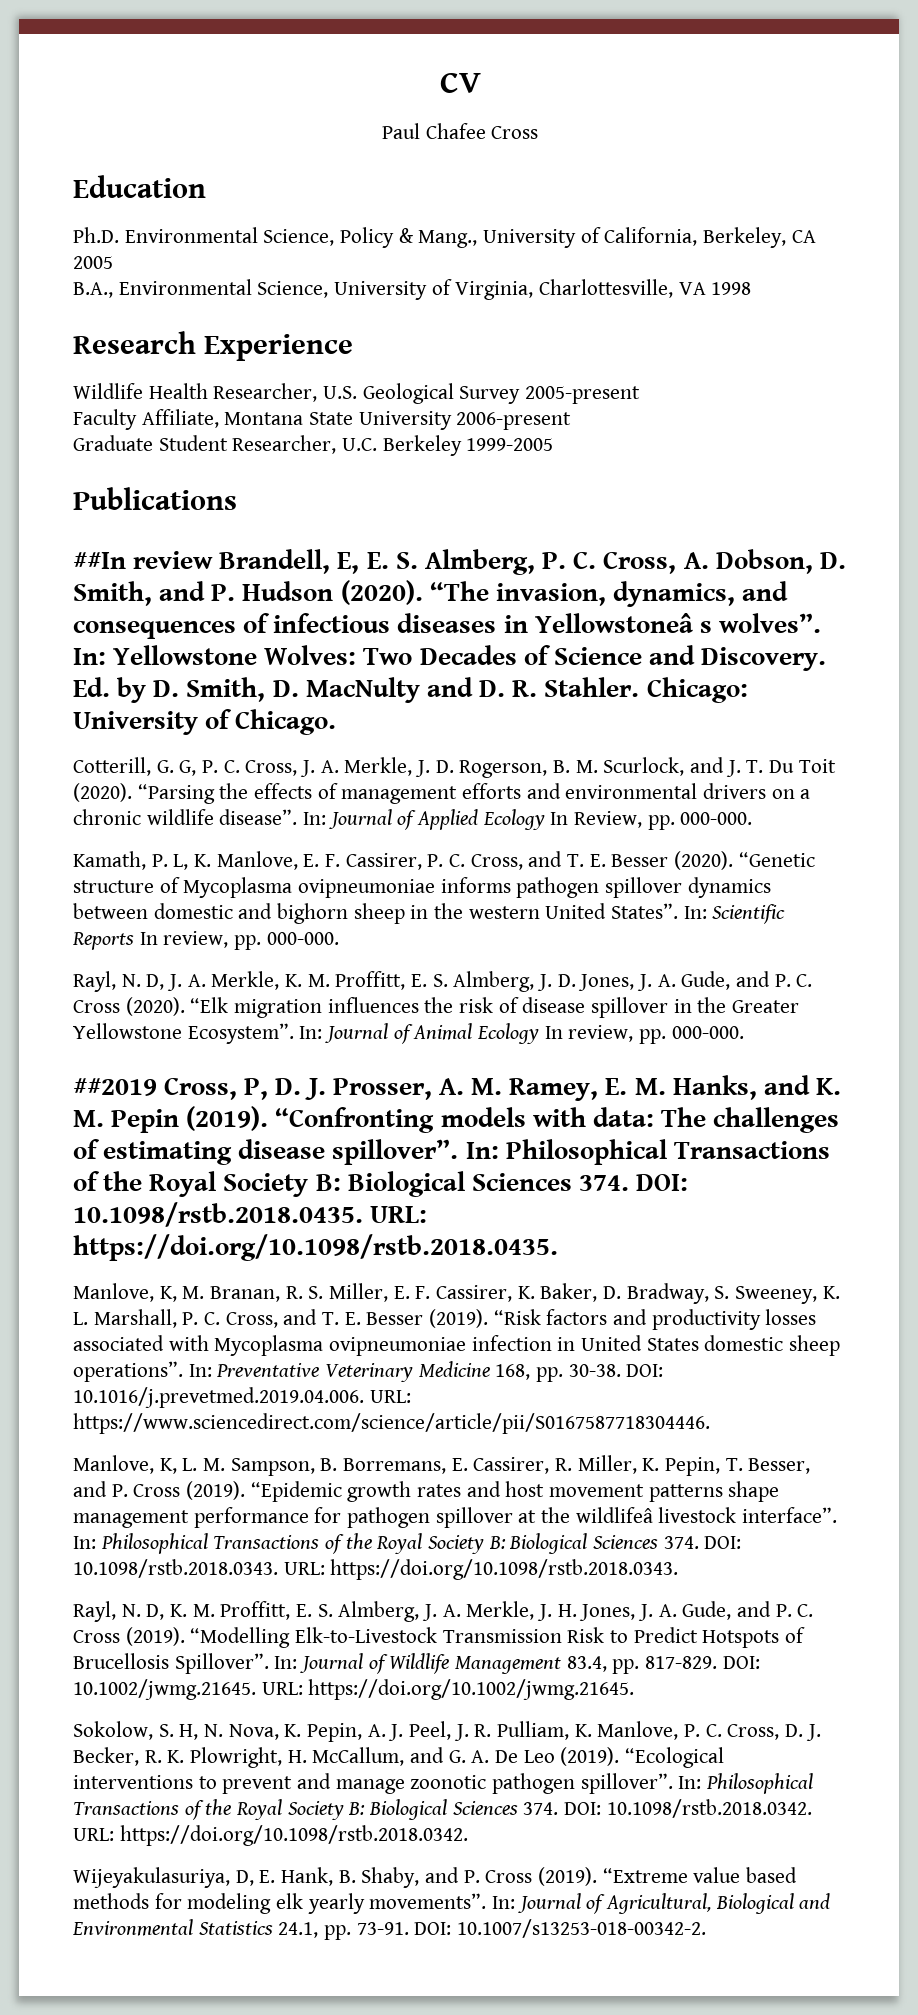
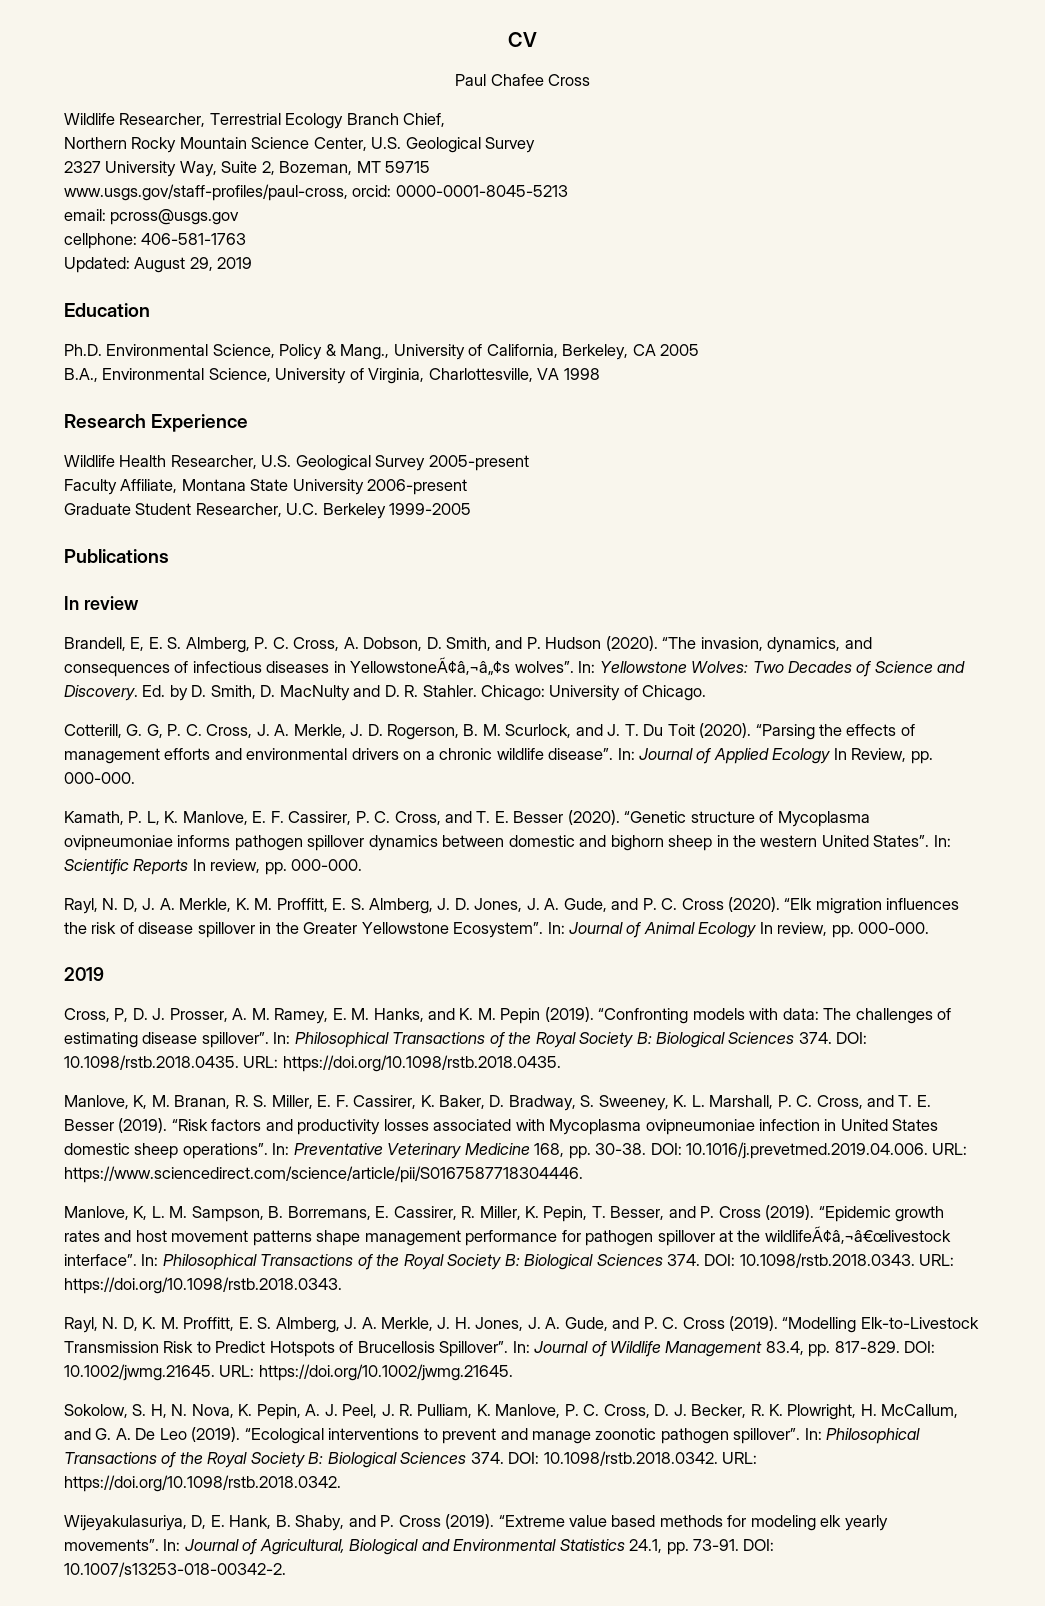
(539, 132) none -> [64,113,446,129] [64,137,536,153] [64,161,431,177] [64,184,568,201] [64,209,240,225] [64,233,247,249] [64,257,253,273] // Wildlife Researcher, Terrestrial Ecology Branch Chief, // Northern Rocky Mountain Science Center, U.S. Geological Survey // 2327 University Way, Suite 2, Bozeman, MT 59715 // www.usgs.gov/staff-profiles/paul-cross, orcid: 0000-0001-8045-5213 // email: pcross@usgs.gov // cellphone: 406-581-1763 // Updated: August 29, 2019
[73,552,126,569] ##In -> [64,596,79,610] In
(214, 560) none -> (139, 603) //
[534,613,712,633] Yellowstoneâ s -> [350,657,511,675] YellowstoneÃ¢â‚¬â„¢s
[73,1078,157,1096] ##2019 -> [64,967,104,981] 2019 //
[575,1507,737,1523] wildlifeâ livestock -> [764,1226,951,1244] wildlifeÃ¢â‚¬â€œlivestock

